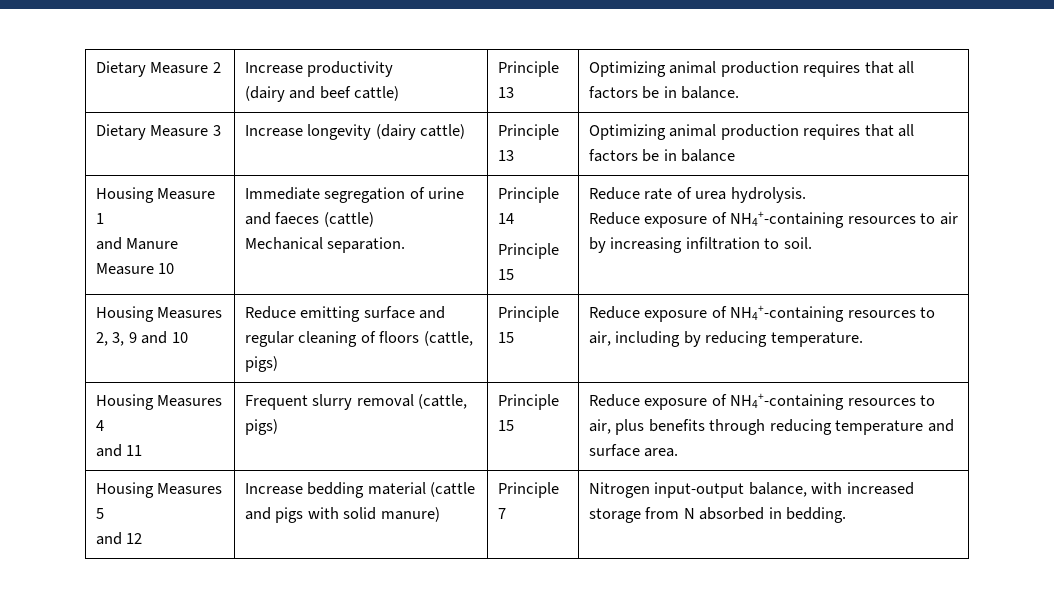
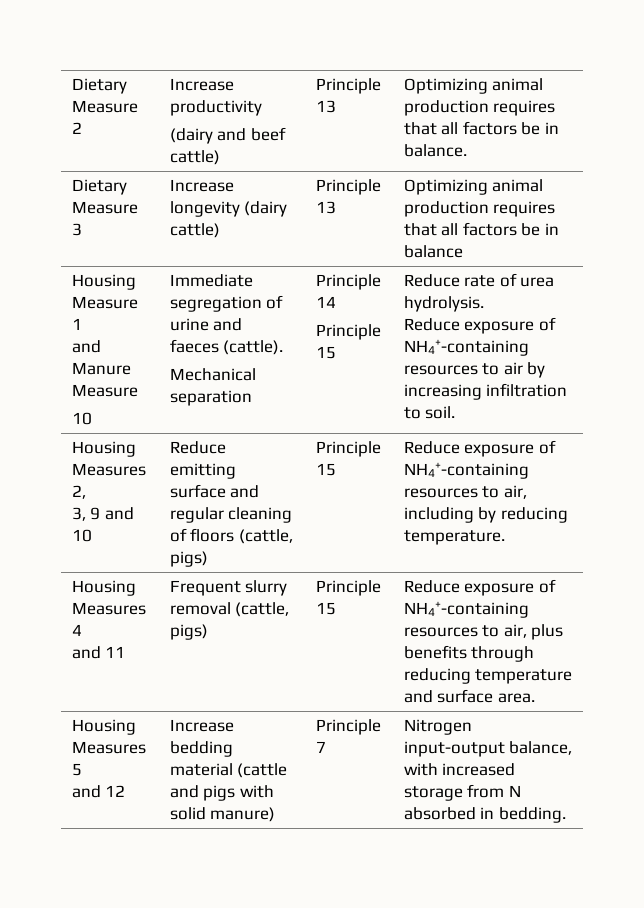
(155, 269) none -> (138, 390) //
[323,212,374,227] (cattle) -> [223,340,284,355] (cattle).
[327,237,406,253] separation. -> [169,390,252,406] separation
(109, 339) none -> (86, 492) //

